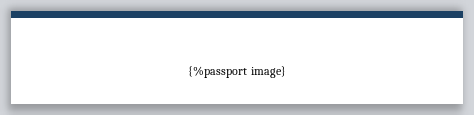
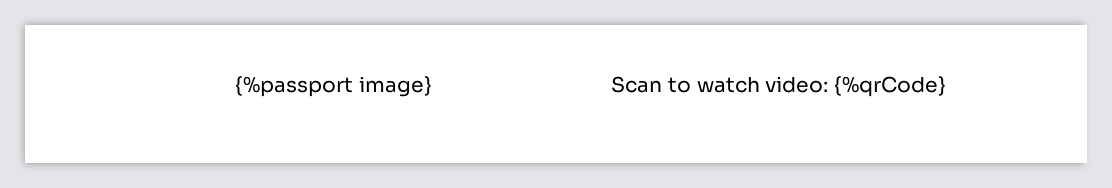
(286, 72) none -> [611,76,946,97] // Scan to watch video: {%qrCode}

